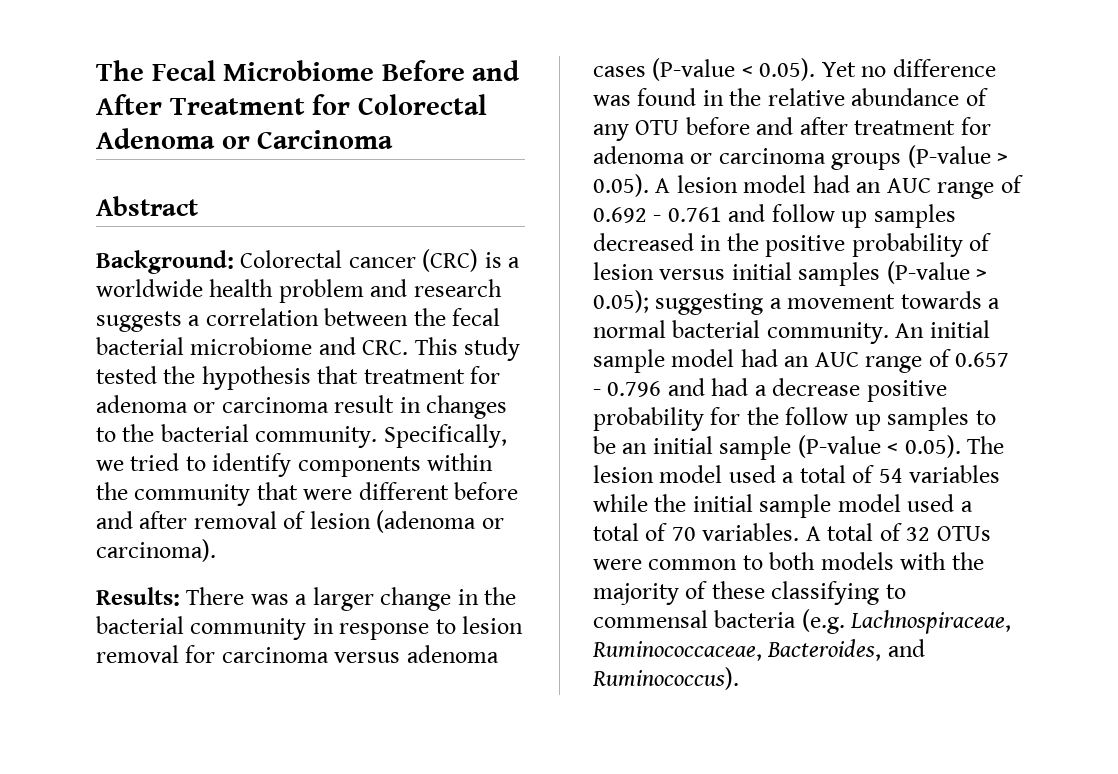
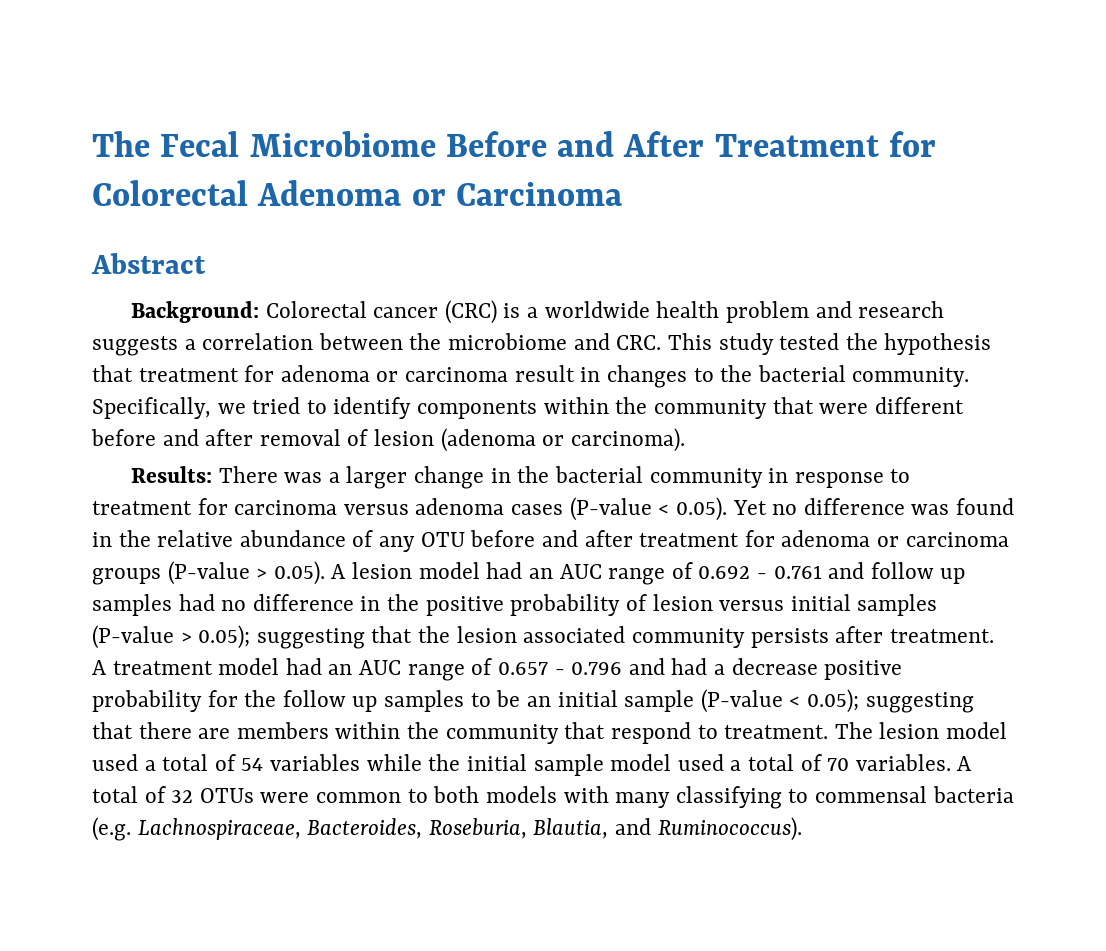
[452,308,501,326] [96,337,184,355] fecal bacterial -> (442, 341) none
[462,616,524,634] [96,645,179,663] lesion removal -> [92,501,192,515] treatment
[593,233,694,251] decreased -> [178,594,354,611] had no difference
[769,291,1001,309] [593,320,990,344] [593,349,665,373] a movement towards a normal bacterial community. An initial sample -> [371,626,994,648] [92,660,213,675] that the lesion associated community persists after treatment. A treatment
[904,435,961,458] 0.05). -> [806,689,974,713] [92,722,829,744] 0.05); suggesting that there are members within the community that respond to treatment.
[951,552,984,570] [593,581,765,605] the majority of these -> [615,792,671,808] many
[592,639,882,661] Ruminococcaceae, Bacteroides, -> [307,818,609,839] Bacteroides, Roseburia, Blautia,

